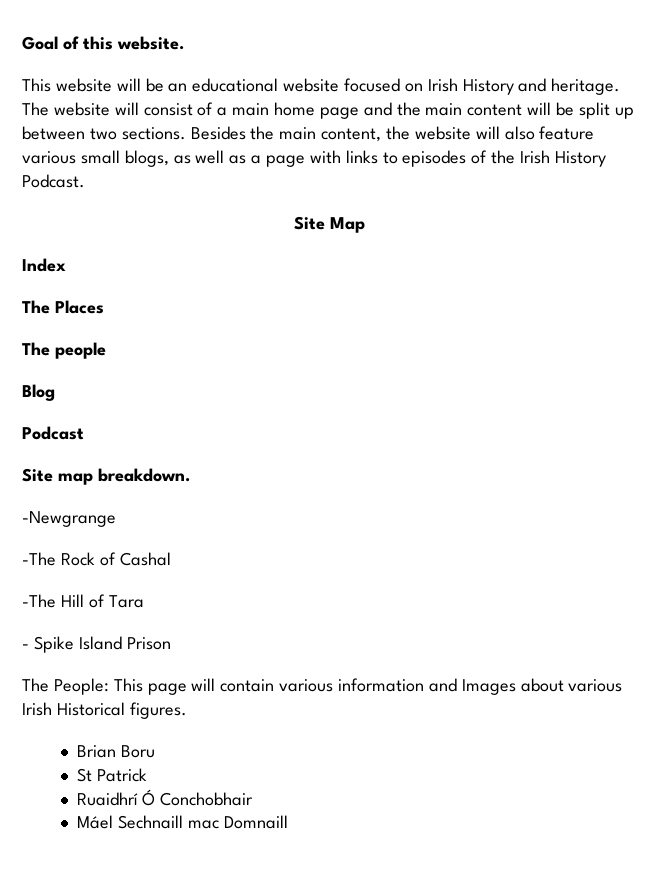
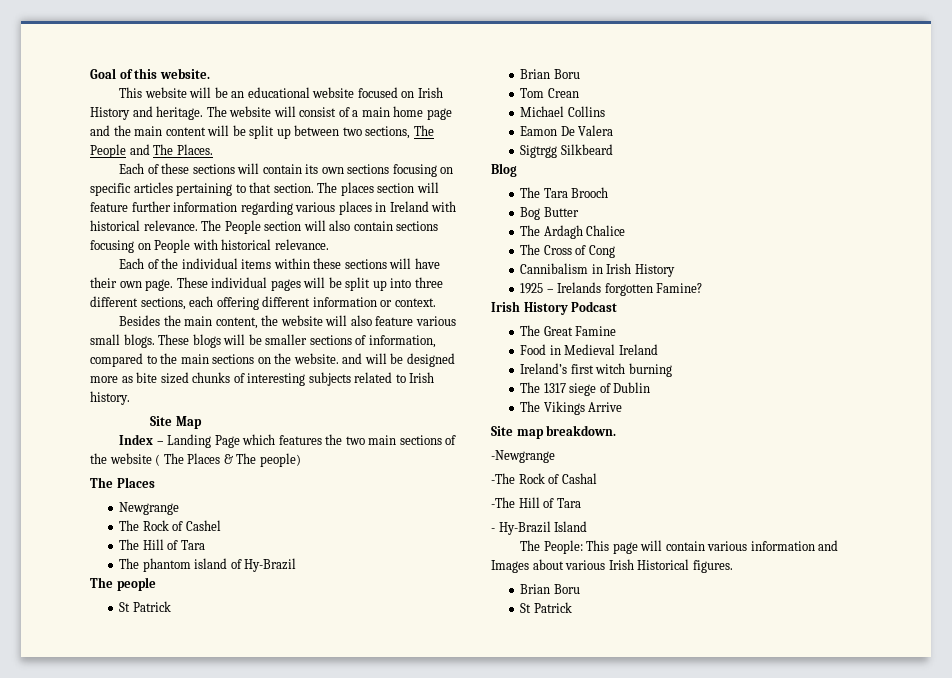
[121,127,186,140] sections. -> [365,125,434,139] [90,144,213,158] [119,163,454,177] [90,182,439,196] [90,201,457,215] [90,220,439,234] [90,239,329,253] [119,258,440,269] [90,277,443,291] [90,296,436,310] sections, The People and The Places. // Each of these sections will contain its own sections focusing on specific articles pertaining to that section. The places section will feature further information regarding various places in Ireland with historical relevance. The People section will also contain sections focusing on People with historical relevance. // Each of the individual items within these sections will have their own page. These individual pages will be split up into three different sections, each offering different information or context. //
[124,150,606,167] [22,174,85,188] [294,216,365,233] [22,258,66,272] [22,300,104,314] [22,342,106,359] [22,384,55,401] [22,426,84,440] blogs, as well as a page with links to episodes of the Irish History Podcast. // Site Map // Index // The Places // The people // Blog // Podcast -> [123,334,436,348] [90,353,455,367] [90,372,435,386] [90,391,130,405] [150,416,202,429] [119,434,457,448] [90,453,301,467] [90,477,155,488] [119,502,180,515] [119,520,221,531] [119,539,205,550] [119,558,297,572] [90,577,156,591] [119,601,171,612] [520,69,580,79] [520,88,579,98] [520,106,605,117] [520,125,614,136] [520,144,613,158] [491,163,517,177] [520,187,609,198] [520,207,579,220] [520,225,626,239] [520,244,615,258] [520,263,675,277] [520,282,703,296] [491,301,618,315] [520,325,617,336] [520,344,658,355] [520,363,672,377] [520,382,651,396] [520,401,623,415] blogs. These blogs will be smaller sections of information, compared to the main sections on the website. and will be designed more as bite sized chunks of interesting subjects related to Irish history. // Site Map // Index – Landing Page which features the two main sections of the website ( The Places & The people) // The Places // Newgrange // The Rock of Cashel // The Hill of Tara // The phantom island of Hy-Brazil // The people // St Patrick // Brian Boru // Tom Crean // Michael Collins // Eamon De Valera // Sigtrgg Silkbeard // Blog // The Tara Brooch // Bog Butter // The Ardagh Chalice // The Cross of Cong // Cannibalism in Irish History // 1925 – Irelands forgotten Famine? // Irish History Podcast // The Great Famine // Food in Medieval Ireland // Ireland’s first witch burning // The 1317 siege of Dublin // The Vikings Arrive
[33,636,74,653] Spike -> [498,521,551,535] Hy-Brazil
[126,637,171,650] Prison -> (588, 526) none
[77,789,253,806] [77,815,288,829] // Ruaidhrí Ó Conchobhair // Máel Sechnaill mac Domnaill -> (572, 607) none

